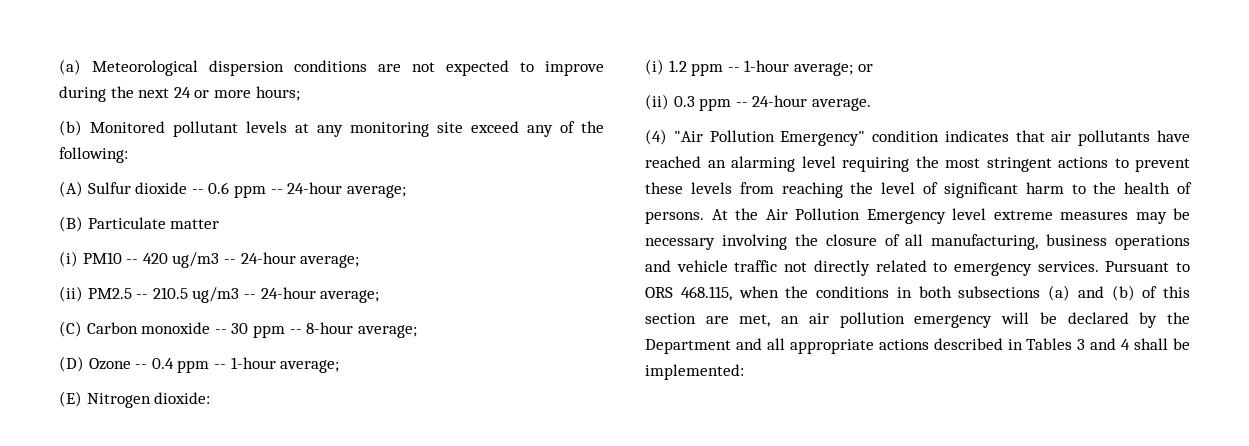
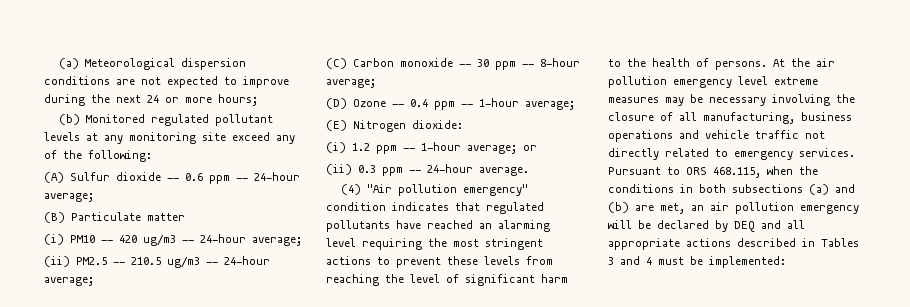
(165, 127) none -> [151,114,210,126] regulated
[709,130,866,146] Pollution Emergency" -> [398,184,529,196] pollution emergency"
[1051,131,1072,142] air -> [486,202,544,214] regulated
[765,208,946,224] Air Pollution Emergency -> [816,58,835,67] [608,76,732,88] air pollution emergency
[1142,286,1190,298] [645,313,696,324] of this section -> (629, 207) none
[1167,312,1190,324] [645,339,731,354] the Department -> [734,221,755,232] DEQ
[1134,338,1169,350] shall -> [658,257,684,265] must

